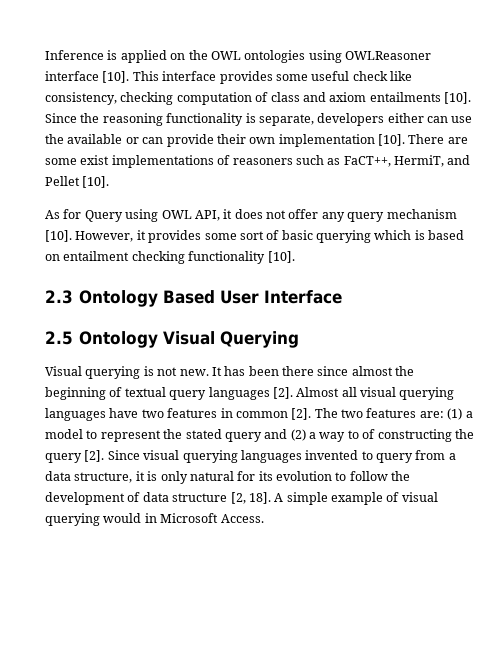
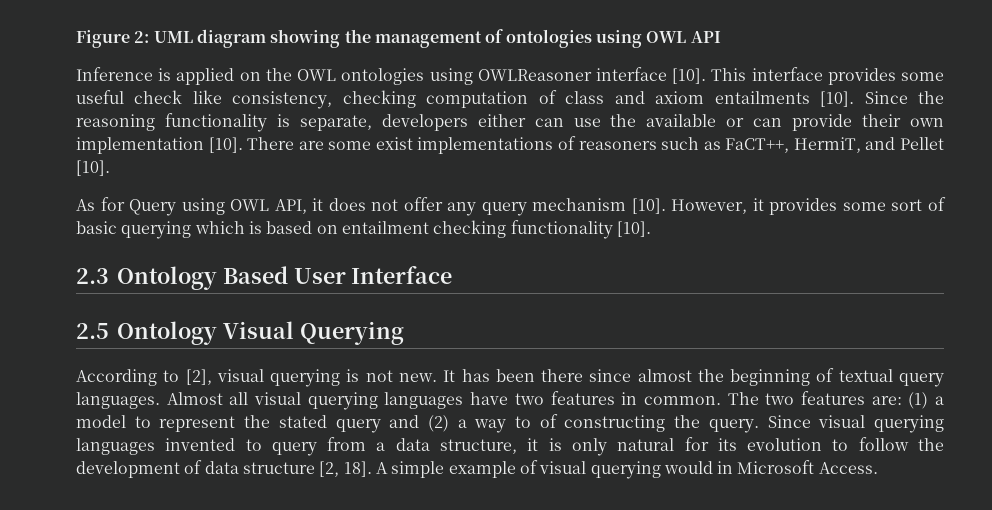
(45, 55) none -> [76,29,721,48] Figure 2: UML diagram showing the management of ontologies using OWL API //
[45,366,82,376] Visual -> [76,369,264,386] According to [2], visual
[208,387,293,400] languages [2]. -> [76,392,160,409] languages.
[235,408,312,420] common [2]. -> [643,396,721,405] common.
[45,450,105,463] query [2]. -> [708,419,759,433] query.

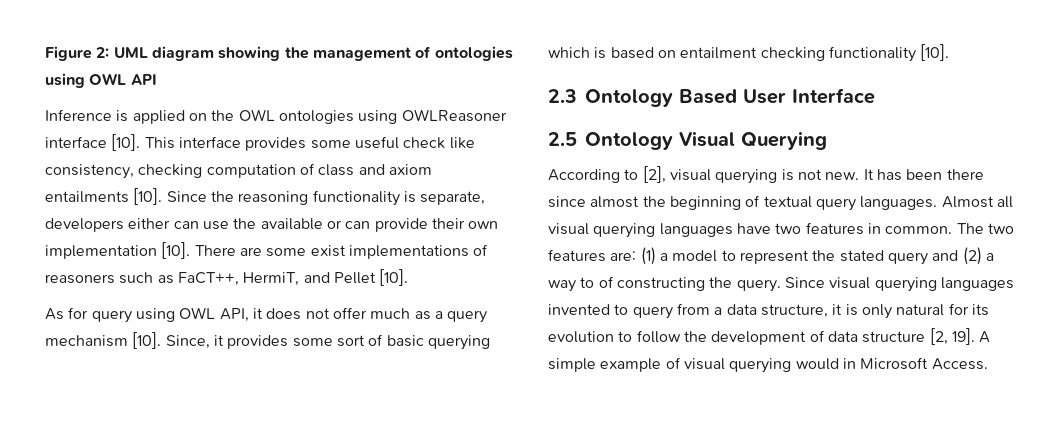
[129,199,177,216] Query -> [91,310,132,323] query
[447,202,477,216] any -> [370,308,443,320] much as a
[671,199,748,214] However, -> [165,335,210,349] Since,
[343,461,372,477] 18]. -> [951,328,975,345] 19].

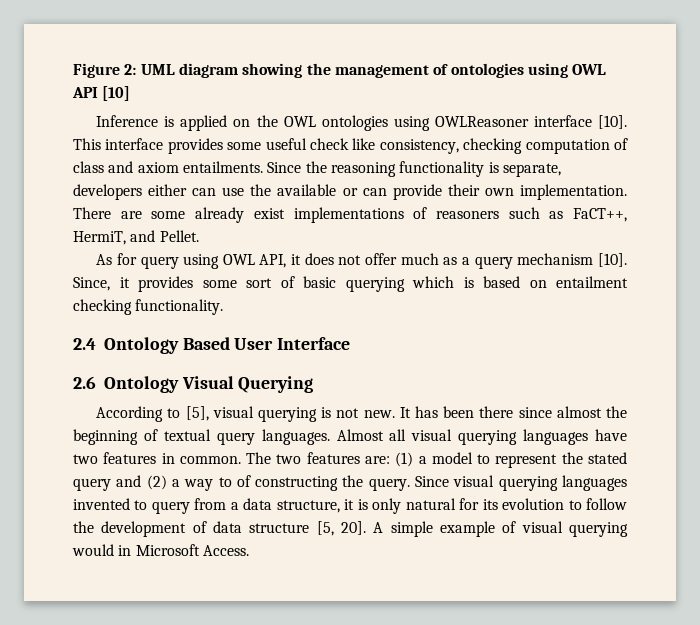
(157, 79) none -> [102,86,131,101] [10]
[45,188,163,205] entailments [10]. -> [182,161,263,173] entailments.
[45,242,191,259] implementation [10]. -> [519,184,627,200] implementation.
(307, 252) none -> [195,207,245,223] already
[333,269,409,286] Pellet [10]. -> [159,230,199,242] Pellet.
[828,44,950,62] [548,89,577,103] functionality [10]. // 2.3 -> [135,299,224,315] [73,338,96,350] functionality. // 2.4
[548,132,577,146] 2.5 -> [73,376,96,389] 2.6
[642,166,666,183] [2], -> [185,406,209,421] [5],
[929,328,975,345] [2, 19]. -> [316,521,366,536] [5, 20].

